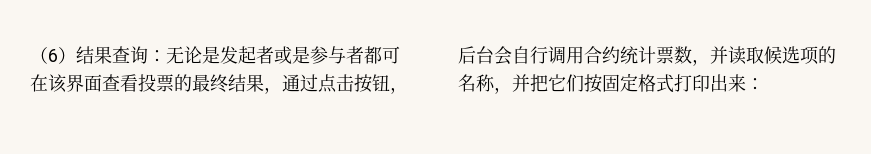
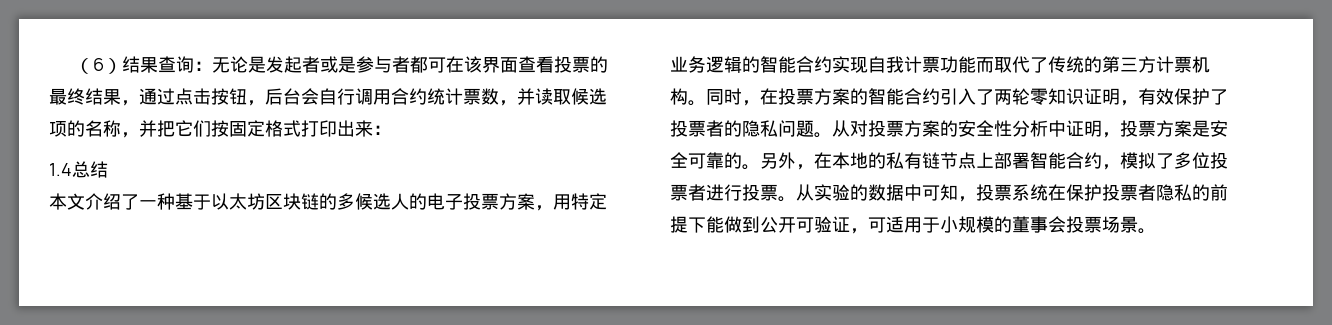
(764, 84) none -> [49,161,108,178] [49,193,607,211] [670,56,1210,73] [670,88,1228,106] [670,120,1228,138] [670,152,1228,170] [670,184,1228,202] [670,216,1156,234] // 1.4总结 // 本文介绍了一种基于以太坊区块链的多候选人的电子投票方案，用特定业务逻辑的智能合约实现自我计票功能而取代了传统的第三方计票机构。同时，在投票方案的智能合约引入了两轮零知识证明，有效保护了投票者的隐私问题。从对投票方案的安全性分析中证明，投票方案是安全可靠的。另外，在本地的私有链节点上部署智能合约，模拟了多位投票者进行投票。从实验的数据中可知，投票系统在保护投票者隐私的前提下能做到公开可验证，可适用于小规模的董事会投票场景。

